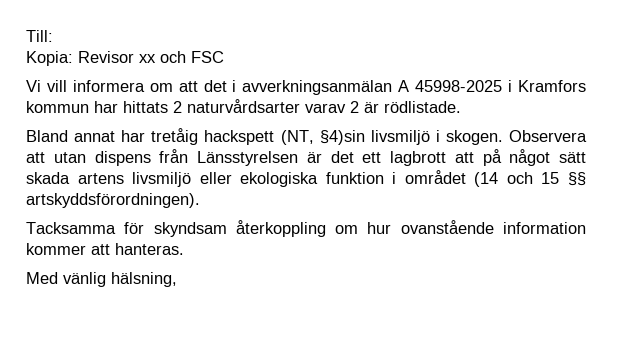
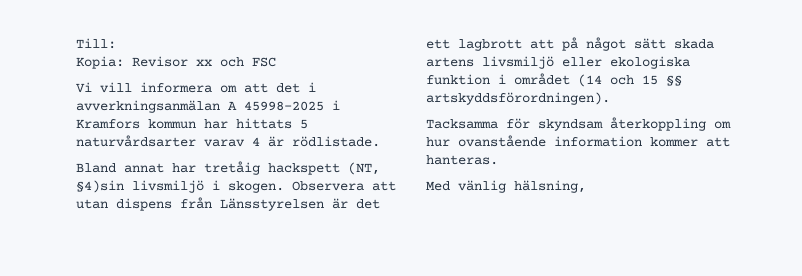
[173,101,182,113] 2 -> [300,119,308,129] 5
[350,101,359,113] 2 -> [252,137,260,146] 4

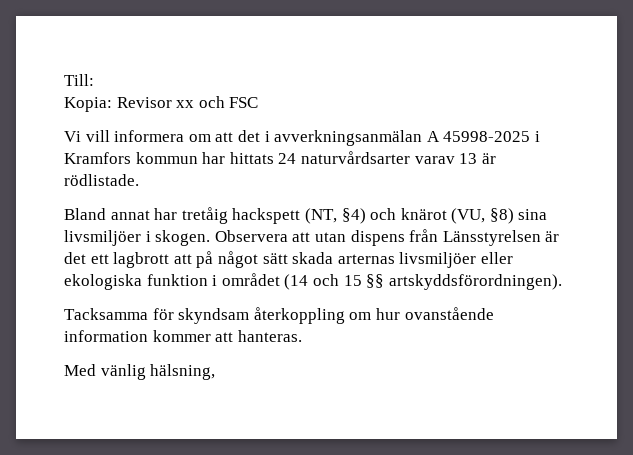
[300,119,308,129] 5 -> [278,153,297,164] 24
[252,137,260,146] 4 -> [459,153,478,164] 13
[76,180,204,193] §4)sin livsmiljö -> [341,208,548,224] [64,230,141,246] §4) och knärot (VU, §8) sina livsmiljöer
[426,56,554,69] artens livsmiljö -> [337,252,477,268] arternas livsmiljöer

